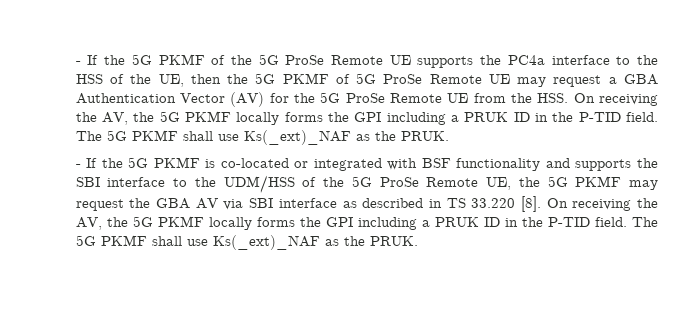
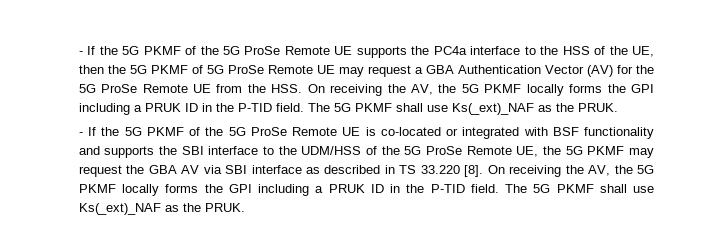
(200, 162) none -> [189,127,361,136] of the 5G ProSe Remote UE

